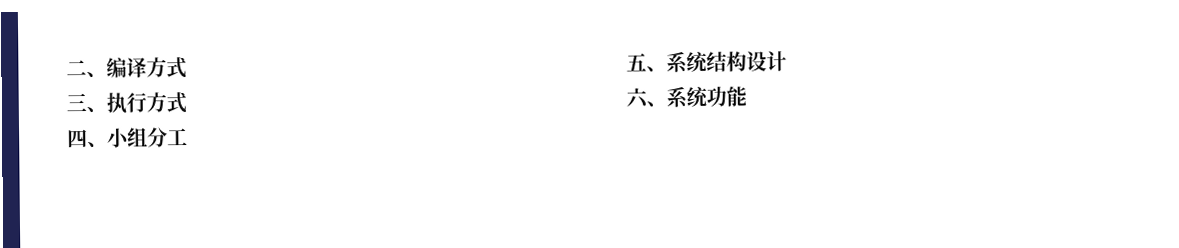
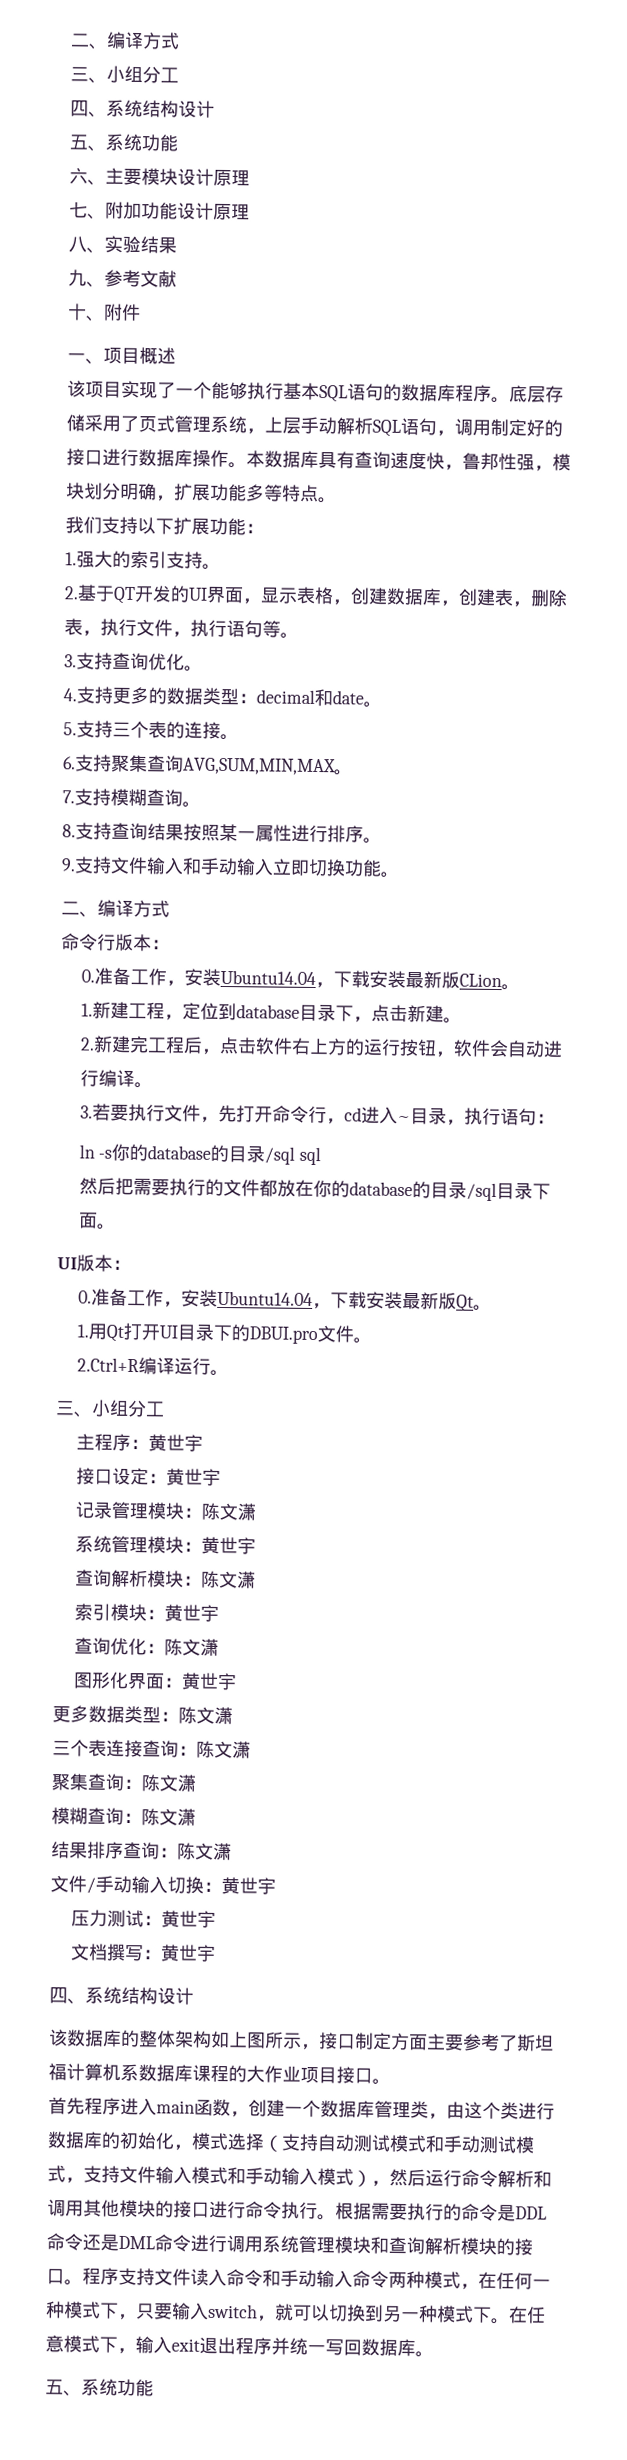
[106,92,187,114] [67,127,188,149] [626,51,787,74] [626,86,747,109] 执行方式 // 四、小组分工 // 五、系统结构设计 // 六、系统功能 -> [106,65,179,84] [70,99,215,118] [69,133,179,152] [69,167,250,187] [69,201,250,221] [68,235,177,254] [68,269,177,288] [67,303,141,322] [67,347,176,365] [67,380,564,404] [66,414,563,437] [66,448,571,472] [66,482,337,504] [65,516,264,536] [65,550,221,570] [64,584,568,608] [64,618,299,639] [64,652,203,672] [63,686,382,708] [63,720,239,741] [63,754,353,776] [62,788,201,808] [62,822,382,844] [61,856,399,878] [61,899,170,918] [61,933,170,952] [80,967,520,991] [80,1001,462,1024] [79,1035,563,1058] [79,1069,153,1089] [79,1103,555,1126] [78,1143,322,1166] [78,1177,551,1202] [78,1212,116,1230] [57,1254,131,1272] [77,1288,492,1312] [76,1322,372,1345] [76,1357,229,1377] [55,1399,165,1418] [75,1433,203,1452] [75,1467,221,1486] [74,1501,256,1521] [74,1535,256,1555] [74,1569,256,1589] [73,1603,219,1622] [73,1637,219,1656] [72,1671,237,1691] [52,1705,233,1725] [52,1739,251,1759] [51,1773,197,1792] [51,1807,196,1826] [51,1841,232,1861] [50,1875,276,1895] [70,1909,216,1928] [69,1943,216,1962] [49,1986,194,2005] [49,2029,554,2052] [48,2063,391,2085] [48,2097,555,2120] [47,2131,535,2154] [47,2165,552,2188] [47,2199,547,2222] [46,2233,533,2256] [46,2267,551,2290] [46,2301,546,2325] [45,2335,434,2358] [45,2378,154,2397] 小组分工 // 四、系统结构设计 // 五、系统功能 // 六、主要模块设计原理 // 七、附加功能设计原理 // 八、实验结果 // 九、参考文献 // 十、附件 // 一、项目概述 // 该项目实现了一个能够执行基本SQL语句的数据库程序。底层存储采用了页式管理系统，上层手动解析SQL语句，调用制定好的接口进行数据库操作。本数据库具有查询速度快，鲁邦性强，模块划分明确，扩展功能多等特点。 // 我们支持以下扩展功能： // 1.强大的索引支持。 // 2.基于QT开发的UI界面，显示表格，创建数据库，创建表，删除表，执行文件，执行语句等。 // 3.支持查询优化。 // 4.支持更多的数据类型：decimal和date。 // 5.支持三个表的连接。 // 6.支持聚集查询AVG,SUM,MIN,MAX。 // 7.支持模糊查询。 // 8.支持查询结果按照某一属性进行排序。 // 9.支持文件输入和手动输入立即切换功能。 // 二、编译方式 // 命令行版本： // 0.准备工作，安装Ubuntu14.04，下载安装最新版CLion。 // 1.新建工程，定位到database目录下，点击新建。 // 2.新建完工程后，点击软件右上方的运行按钮，软件会自动进行编译。 // 3.若要执行文件，先打开命令行，cd进入~目录，执行语句： // ln -s你的database的目录/sql sql // 然后把需要执行的文件都放在你的database的目录/sql目录下面。 // UI版本： // 0.准备工作，安装Ubuntu14.04，下载安装最新版Qt。 // 1.用Qt打开UI目录下的DBUI.pro文件。 // 2.Ctrl+R编译运行。 // 三、小组分工 // 主程序：黄世宇 // 接口设定：黄世宇 // 记录管理模块：陈文潇 // 系统管理模块：黄世宇 // 查询解析模块：陈文潇 // 索引模块：黄世宇 // 查询优化：陈文潇 // 图形化界面：黄世宇 // 更多数据类型：陈文潇 // 三个表连接查询：陈文潇 // 聚集查询：陈文潇 // 模糊查询：陈文潇 // 结果排序查询：陈文潇 // 文件/手动输入切换：黄世宇 // 压力测试：黄世宇 // 文档撰写：黄世宇 // 四、系统结构设计 // 该数据库的整体架构如上图所示，接口制定方面主要参考了斯坦福计算机系数据库课程的大作业项目接口。 // 首先程序进入main函数，创建一个数据库管理类，由这个类进行数据库的初始化，模式选择（支持自动测试模式和手动测试模式，支持文件输入模式和手动输入模式），然后运行命令解析和调用其他模块的接口进行命令执行。根据需要执行的命令是DDL命令还是DML命令进行调用系统管理模块和查询解析模块的接口。程序支持文件读入命令和手动输入命令两种模式，在任何一种模式下，只要输入switch，就可以切换到另一种模式下。在任意模式下，输入exit退出程序并统一写回数据库。 // 五、系统功能

